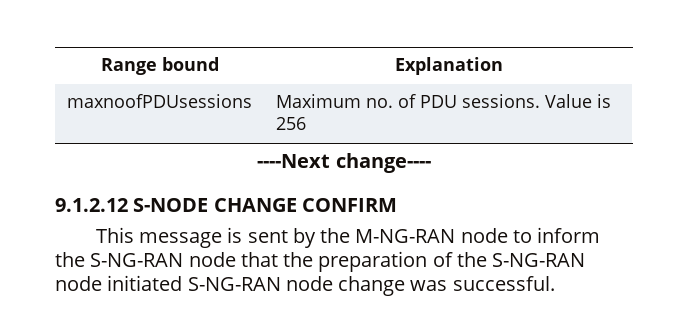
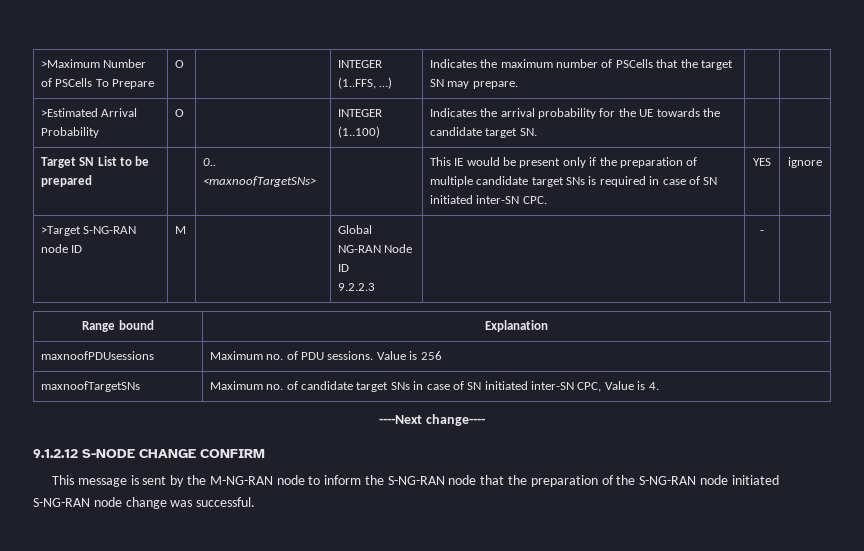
(101, 66) none -> [40,59,147,68] [40,78,155,89] [174,60,184,68] [337,60,382,68] [337,77,393,89] [429,59,733,70] [429,79,518,89] [40,108,138,117] [40,127,99,138] [174,109,184,117] [337,109,382,117] [337,126,380,138] [429,108,720,119] [429,127,537,138] [40,156,150,168] [40,175,92,187] [202,158,216,166] [202,176,316,187] [429,157,698,168] [429,176,718,187] [429,195,547,204] [753,158,771,166] [788,157,822,168] [40,226,137,236] [40,244,83,253] [174,226,186,234] [337,225,372,234] [337,244,413,253] [337,264,349,272] [337,283,375,291] [760,230,764,234] >Maximum Number of PSCells To Prepare | O | | INTEGER (1..FFS, …) | Indicates the maximum number of PSCells that the target SN may prepare. | | // >Estimated Arrival Probability | O | | INTEGER (1..100) | Indicates the arrival probability for the UE towards the candidate target SN. | | // Target SN List to be prepared | | 0.. <maxnoofTargetSNs> | | This IE would be present only if the preparation of multiple candidate target SNs is required in case of SN initiated inter-SN CPC. | YES | ignore // >Target S-NG-RAN node ID | M | | Global NG-RAN Node ID // 9.2.2.3 | | - | //
(306, 123) none -> [40,381,140,392] [209,381,659,392] // maxnoofTargetSNs | Maximum no. of candidate target SNs in case of SN initiated inter-SN CPC, Value is 4.

